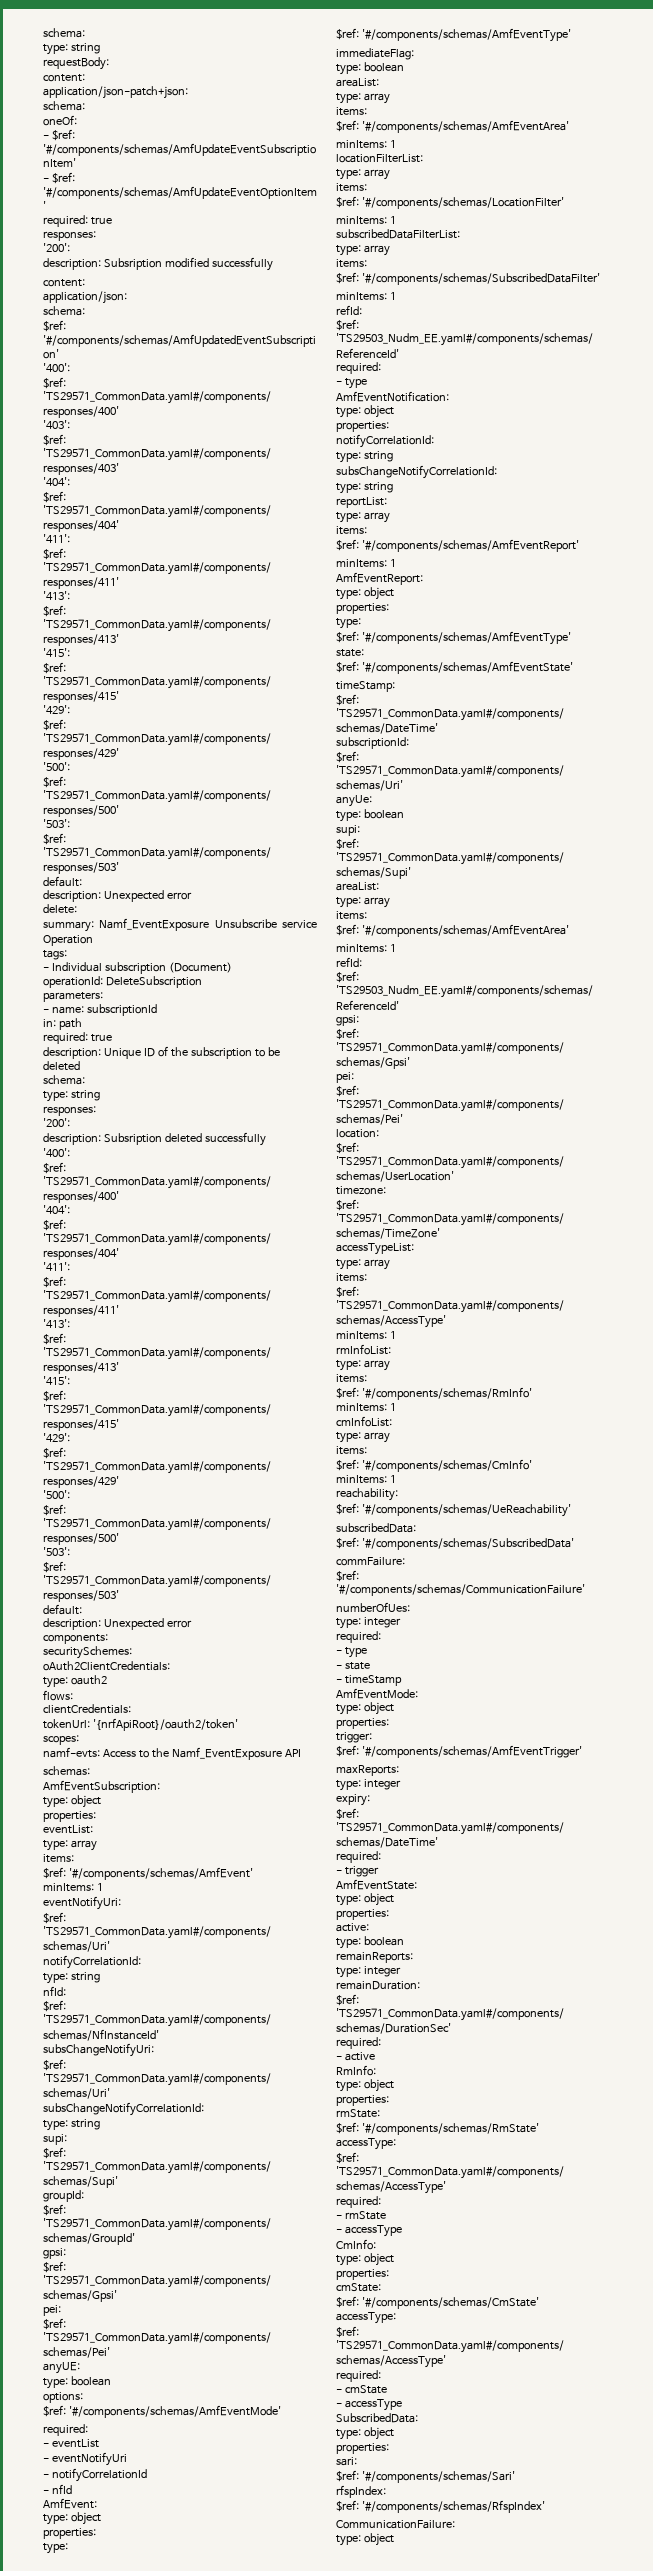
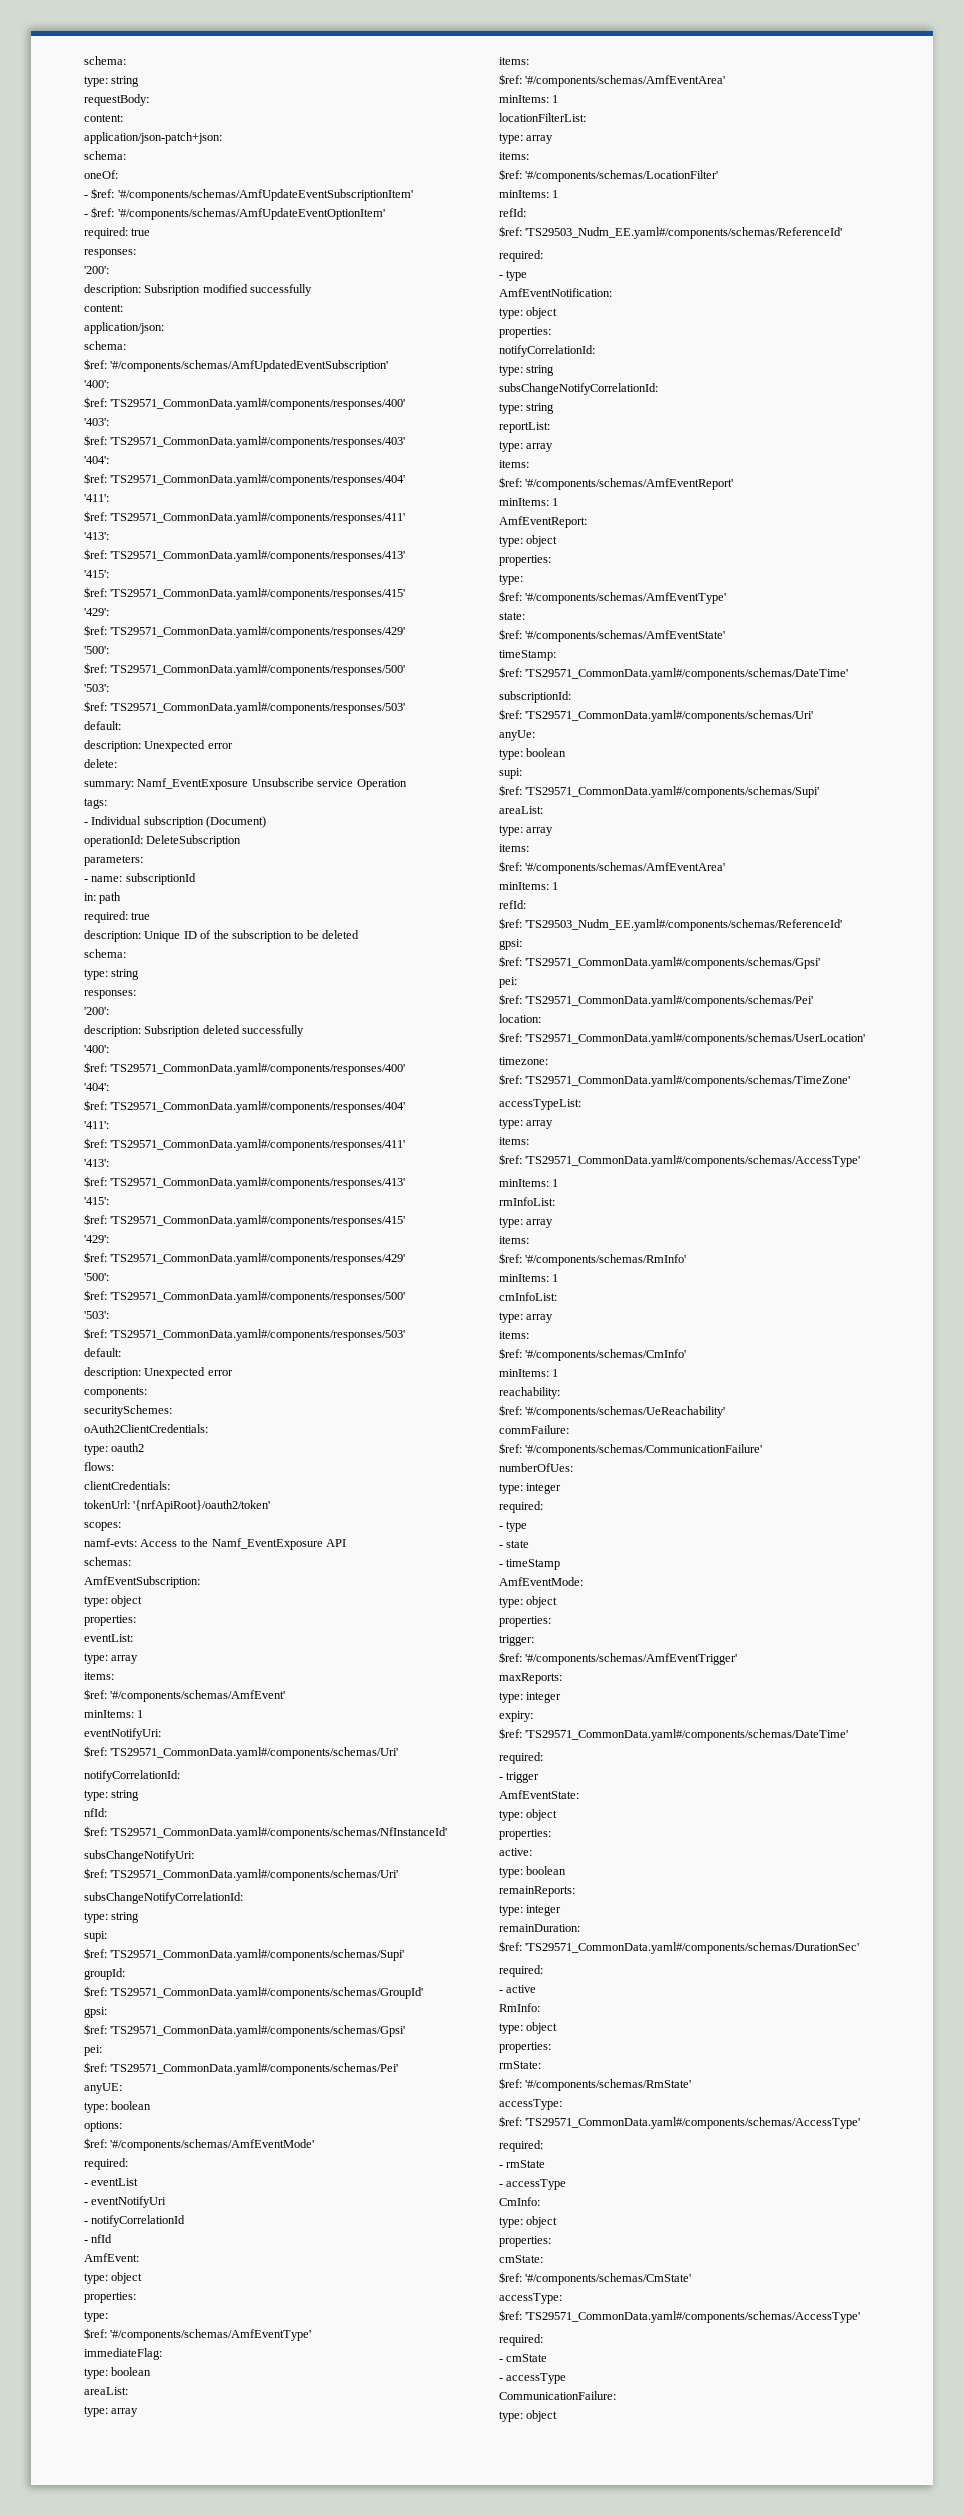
[336,229,460,239] [336,245,390,256] [336,259,367,268] [336,272,600,285] [336,292,396,301] // subscribedDataFilterList: // type: array // items: // $ref: '#/components/schemas/SubscribedDataFilter' // minItems: 1 -> (559, 194) none
[336,1523,416,1533] [336,1537,574,1550] // subscribedData: // $ref: '#/components/schemas/SubscribedData' -> (726, 1412) none
[336,2413,418,2423] [336,2427,394,2440] [336,2443,389,2454] [336,2457,357,2466] [336,2470,515,2483] [336,2485,386,2498] [336,2500,545,2513] // SubscribedData: // type: object // properties: // sari: // $ref: '#/components/schemas/Sari' // rfspIndex: // $ref: '#/components/schemas/RfspIndex' -> (567, 2378) none

